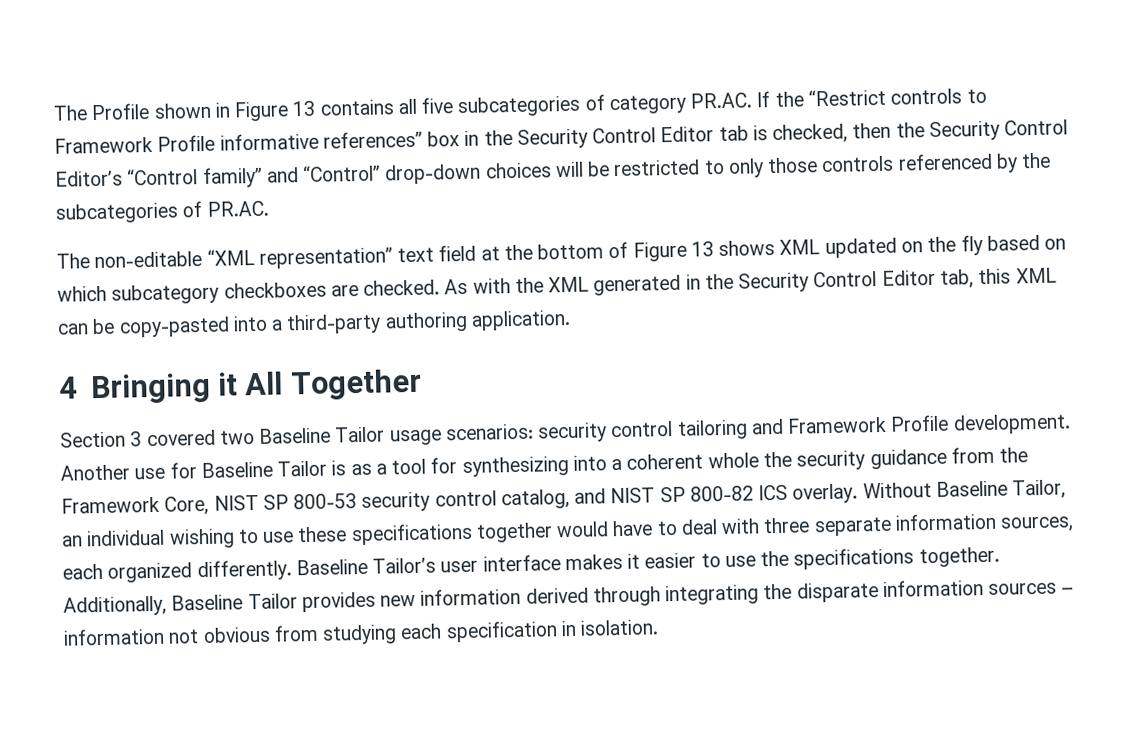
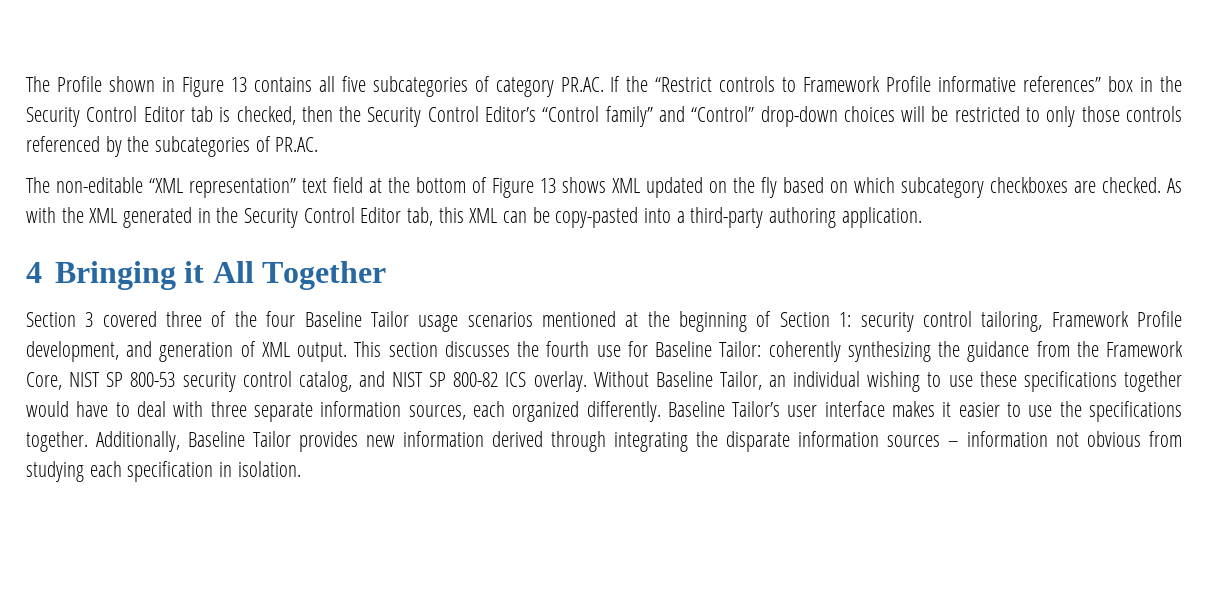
[219,413,1071,446] [60,450,866,481] two Baseline Tailor usage scenarios: security control tailoring and Framework Profile development. Another use for Baseline Tailor is as a tool for synthesizing into a coherent whole the security -> [166,311,1182,332] [26,341,961,362] three of the four Baseline Tailor usage scenarios mentioned at the beginning of Section 1: security control tailoring, Framework Profile development, and generation of XML output. This section discusses the fourth use for Baseline Tailor: coherently synthesizing the

